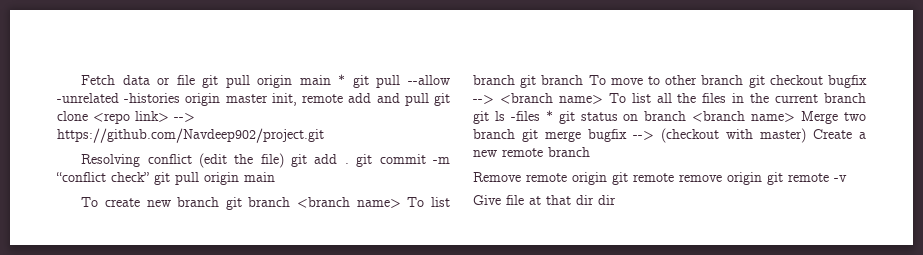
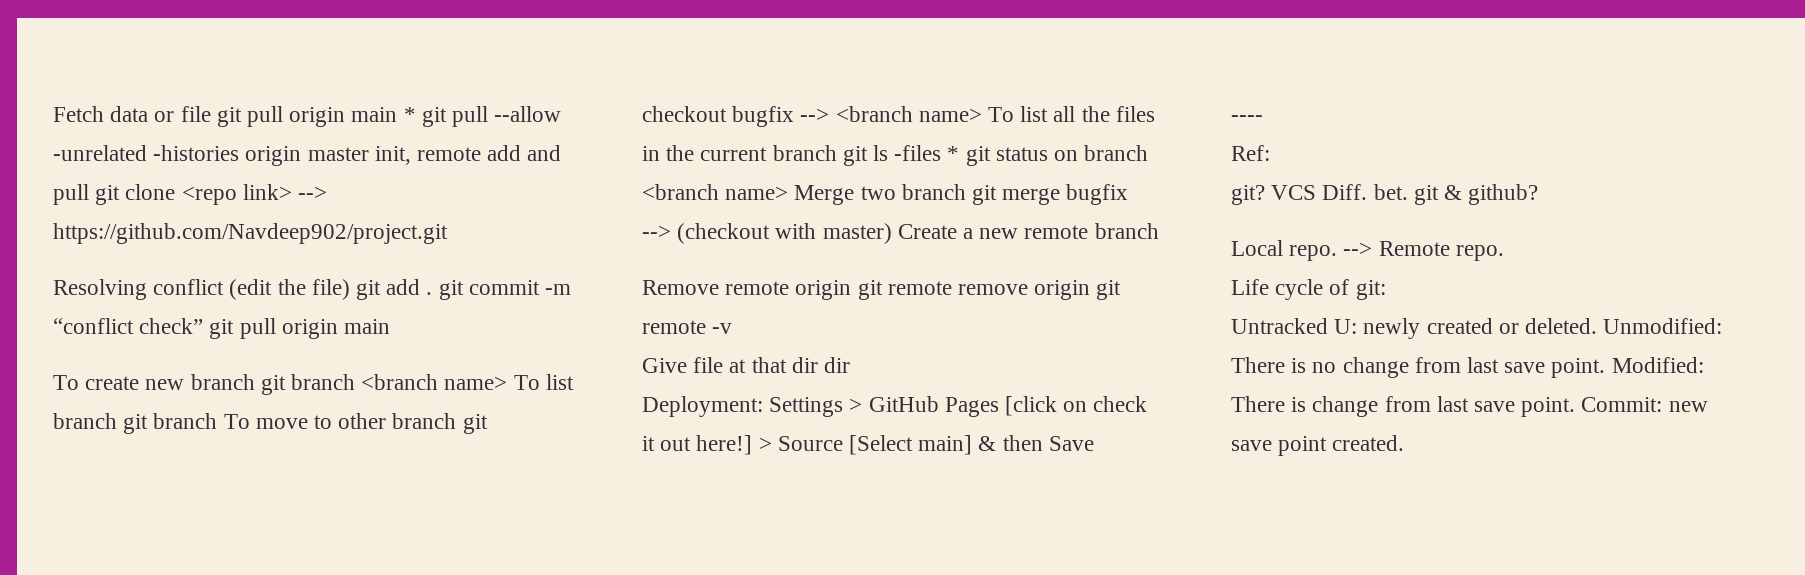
(616, 200) none -> [642,396,1148,417] [642,435,1094,455] [1231,115,1263,122] [1231,145,1270,161] [1231,184,1539,205] [1231,240,1504,261] [1231,279,1386,300] [1231,318,1723,339] [1231,357,1704,378] [1231,396,1708,417] [1231,435,1405,456] // Deployment: Settings > GitHub Pages [click on check it out here!] > Source [Select main] & then Save // ---- // Ref: // git? VCS Diff. bet. git & github? // Local repo. --> Remote repo. // Life cycle of git: // Untracked U: newly created or deleted. Unmodified: There is no change from last save point. Modified: There is change from last save point. Commit: new save point created.

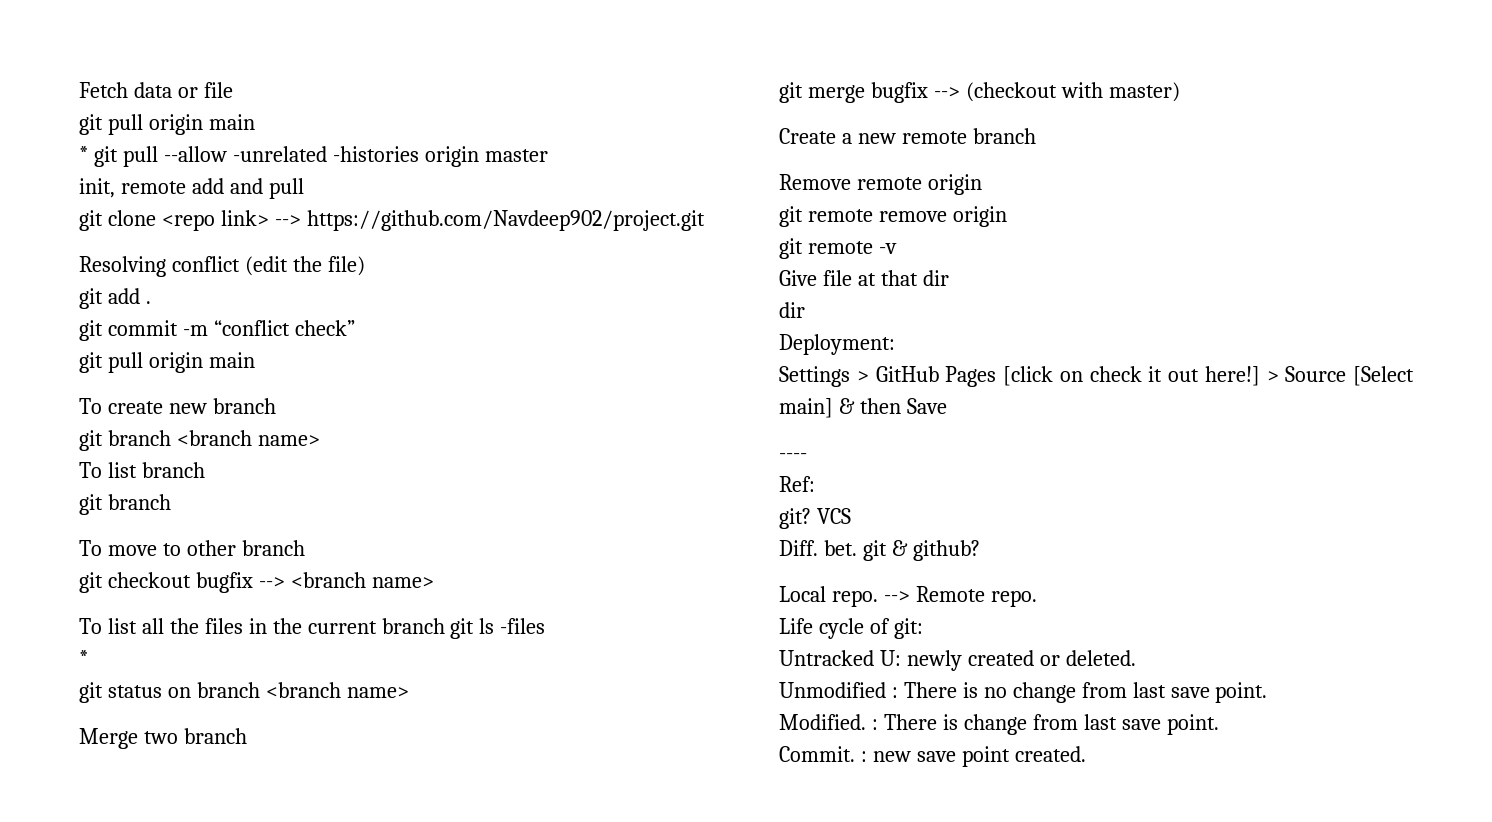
[216,106,398,127] git pull origin main -> [79,114,255,135] // git pull origin main //
(369, 154) none -> (548, 155) //
(89, 194) none -> (304, 188) //
(350, 289) none -> (365, 266) //
(433, 293) none -> (151, 302) //
(204, 326) none -> (355, 328) //
(255, 382) none -> (276, 406) //
(508, 383) none -> (320, 440) //
[123,413,218,434] git branch -> [79,494,171,515] // git branch //
(457, 421) none -> (305, 548) //
(982, 115) none -> (434, 582) //
[947,146,960,161] * -> [79,650,88,666] // * //
(789, 193) none -> (409, 692) //
(966, 192) none -> (247, 736) //
(892, 233) none -> (1180, 92) //
(852, 290) none -> (982, 184) //
(1091, 290) none -> (1007, 216) //
(818, 365) none -> (949, 278) //
(763, 406) none -> (895, 344) //
(1317, 192) none -> (851, 516) //
[1603,318,1723,334] Unmodified: -> [779,682,898,698] // Unmodified :
[1611,357,1704,373] Modified: -> [779,714,878,730] // Modified. :
[1581,397,1663,412] Commit: -> [779,746,867,762] // Commit. :

